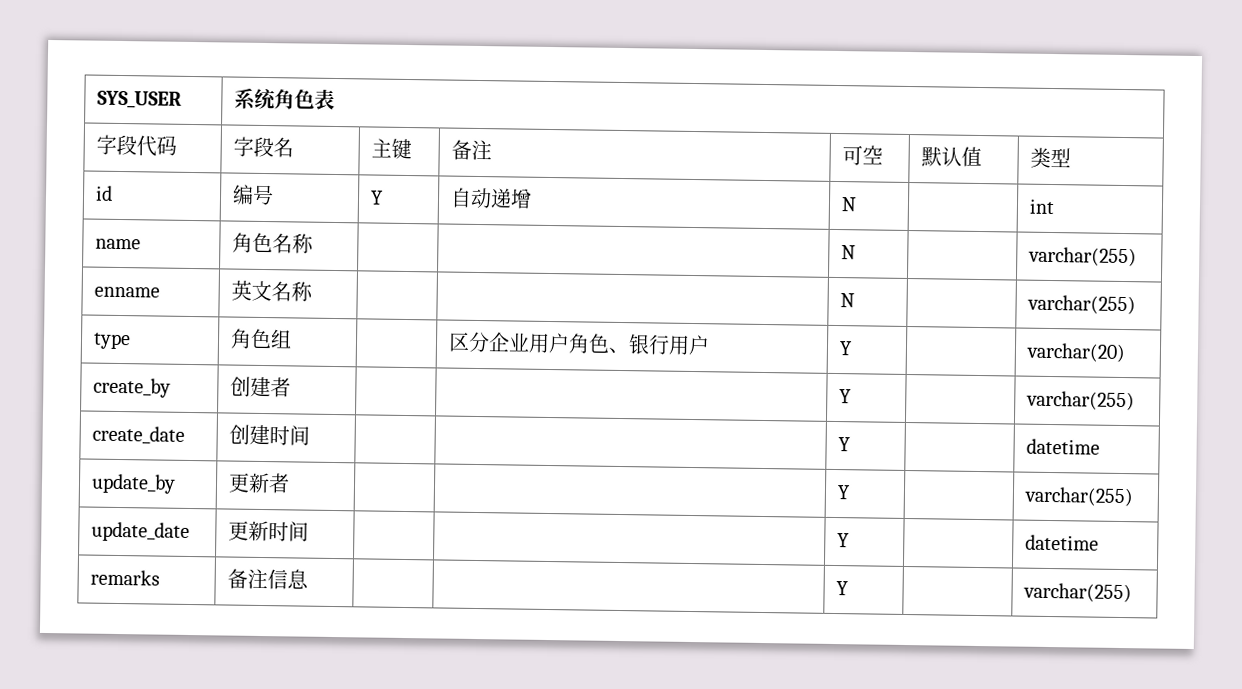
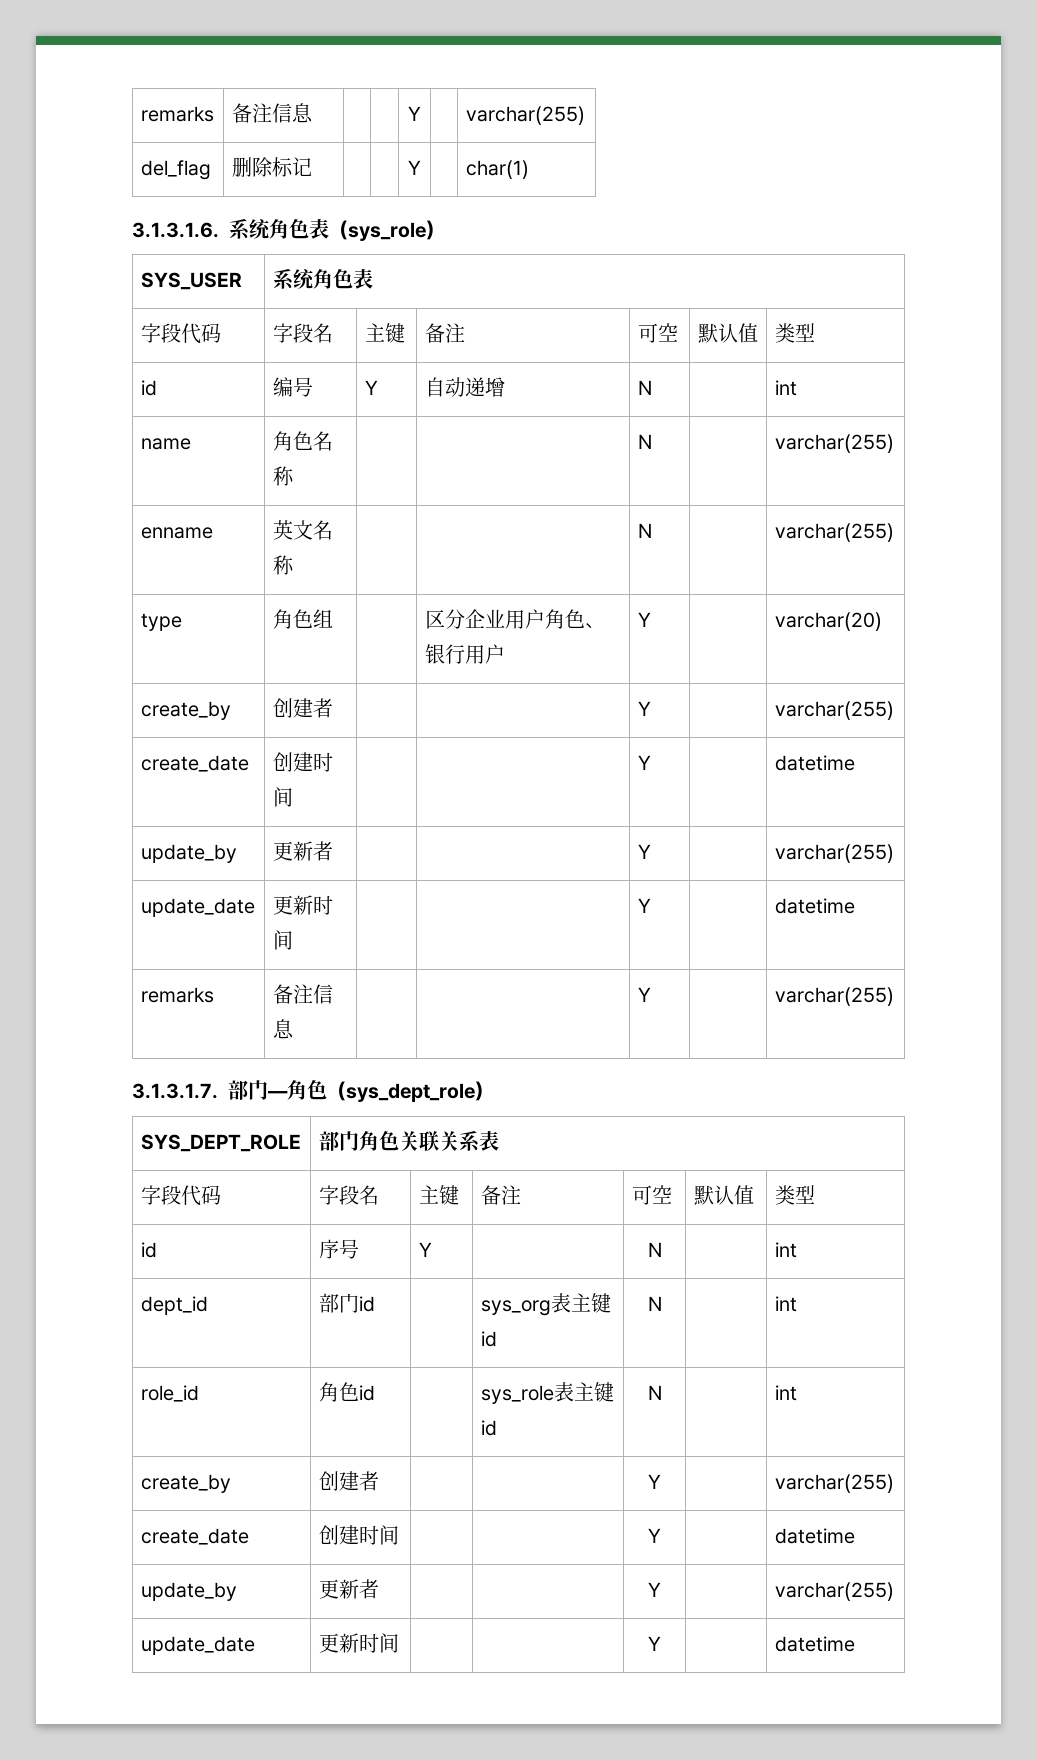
(97, 99) none -> [140,106,214,122] [231,103,313,123] [408,106,421,121] [465,106,585,125] [140,160,211,180] [231,157,312,177] [408,160,421,175] [465,160,529,179] [132,218,445,241] remarks | 备注信息 | | | Y | | varchar(255) // del_flag | 删除标记 | | | Y | | char(1) // 3.1.3.1.6.系统角色表（sys_role） //
(1133, 592) none -> [132,1080,494,1102] [140,1134,301,1152] [318,1130,499,1152] [140,1185,221,1206] [318,1185,379,1205] [418,1185,459,1205] [480,1185,521,1205] [631,1185,672,1205] [693,1185,754,1205] [774,1185,815,1205] [140,1242,157,1258] [318,1239,359,1259] [418,1242,432,1257] [647,1242,662,1257] [774,1242,797,1258] [140,1296,208,1315] [318,1293,375,1313] [480,1293,611,1316] [480,1331,497,1347] [647,1296,662,1311] [774,1296,797,1312] [140,1385,199,1402] [318,1382,375,1402] [480,1382,614,1404] [480,1420,497,1436] [647,1385,662,1400] [774,1385,797,1401] [140,1474,231,1493] [318,1471,379,1491] [648,1474,661,1489] [774,1474,894,1493] [140,1528,249,1545] [318,1525,399,1545] [648,1528,661,1543] [774,1528,855,1544] [140,1582,237,1601] [318,1579,379,1599] [648,1582,661,1597] [774,1582,894,1601] [140,1636,255,1655] [318,1633,399,1653] [648,1636,661,1651] [774,1636,855,1652] // 3.1.3.1.7.部门—角色（sys_dept_role） // SYS_DEPT_ROLE | 部门角色关联关系表 // 字段代码 | 字段名 | 主键 | 备注 | 可空 | 默认值 | 类型 // id | 序号 | Y | | N | | int // dept_id | 部门id | | sys_org表主键id | N | | int // role_id | 角色id | | sys_role表主键id | N | | int // create_by | 创建者 | | | Y | | varchar(255) // create_date | 创建时间 | | | Y | | datetime // update_by | 更新者 | | | Y | | varchar(255) // update_date | 更新时间 | | | Y | | datetime

